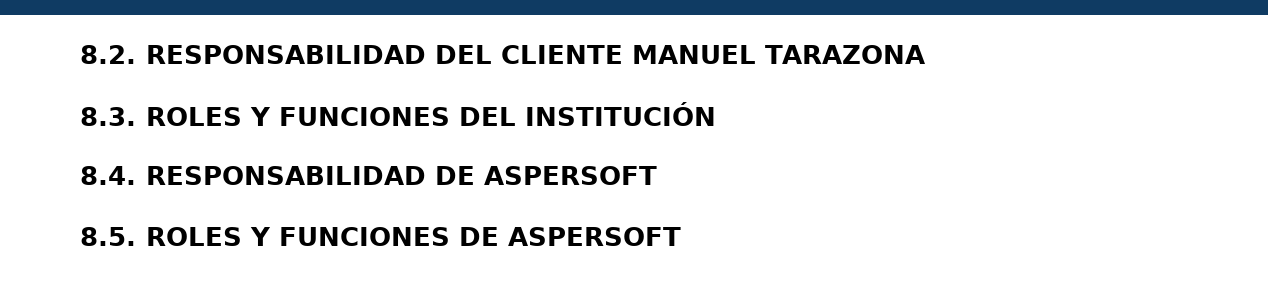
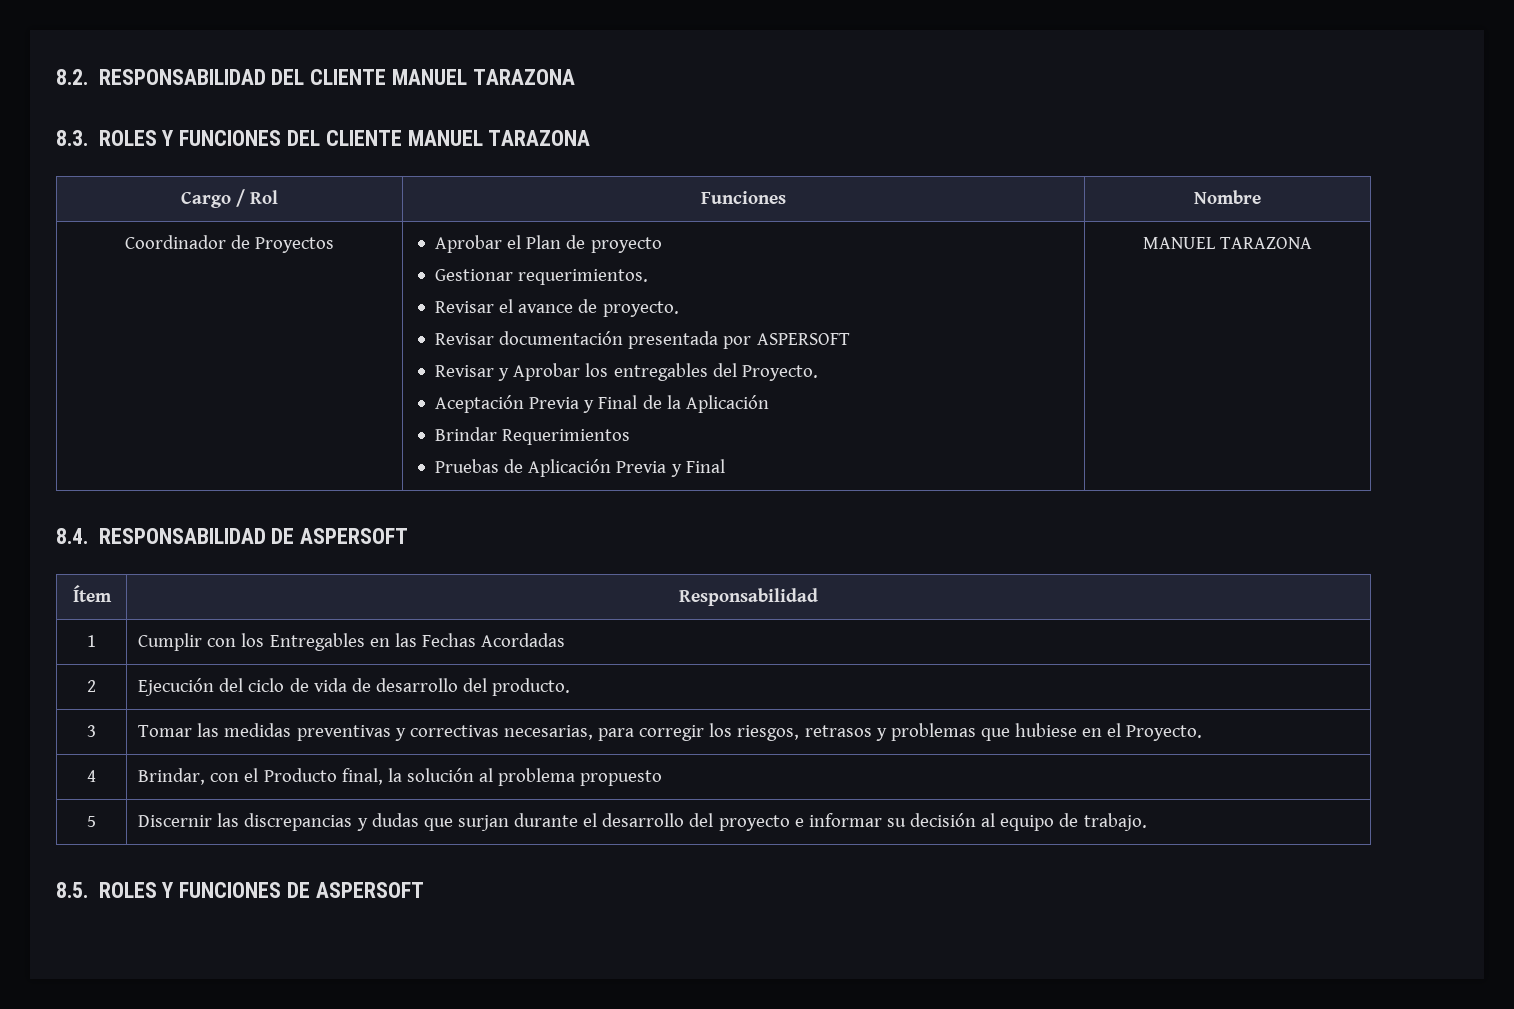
[524,102,716,126] [80,166,657,185] INSTITUCIÓN // 8.4. RESPONSABILIDAD DE ASPERSOFT -> [325,130,591,146] [180,189,279,208] [701,191,786,204] [1194,190,1261,204] [124,235,335,253] [435,235,662,253] [435,269,649,285] [435,299,679,317] [435,331,850,349] [435,363,818,381] [435,395,769,413] [435,427,631,445] [435,459,725,477] [1142,237,1313,249] [56,528,409,544] [72,585,112,602] [679,588,818,606] [87,635,96,647] [138,633,566,651] [87,680,96,692] [138,678,571,696] [87,725,96,737] [138,723,1203,741] [87,770,96,782] [138,768,663,786] [87,816,96,827] [138,813,1147,831] CLIENTE MANUEL TARAZONA // Cargo / Rol | Funciones | Nombre // Coordinador de Proyectos | Aprobar el Plan de proyecto // Gestionar requerimientos. // Revisar el avance de proyecto. // Revisar documentación presentada por ASPERSOFT // Revisar y Aprobar los entregables del Proyecto. // Aceptación Previa y Final de la Aplicación // Brindar Requerimientos // Pruebas de Aplicación Previa y Final | MANUEL TARAZONA // 8.4. RESPONSABILIDAD DE ASPERSOFT // Ítem | Responsabilidad // 1 | Cumplir con los Entregables en las Fechas Acordadas // 2 | Ejecución del ciclo de vida de desarrollo del producto. // 3 | Tomar las medidas preventivas y correctivas necesarias, para corregir los riesgos, retrasos y problemas que hubiese en el Proyecto. // 4 | Brindar, con el Producto final, la solución al problema propuesto // 5 | Discernir las discrepancias y dudas que surjan durante el desarrollo del proyecto e informar su decisión al equipo de trabajo.

